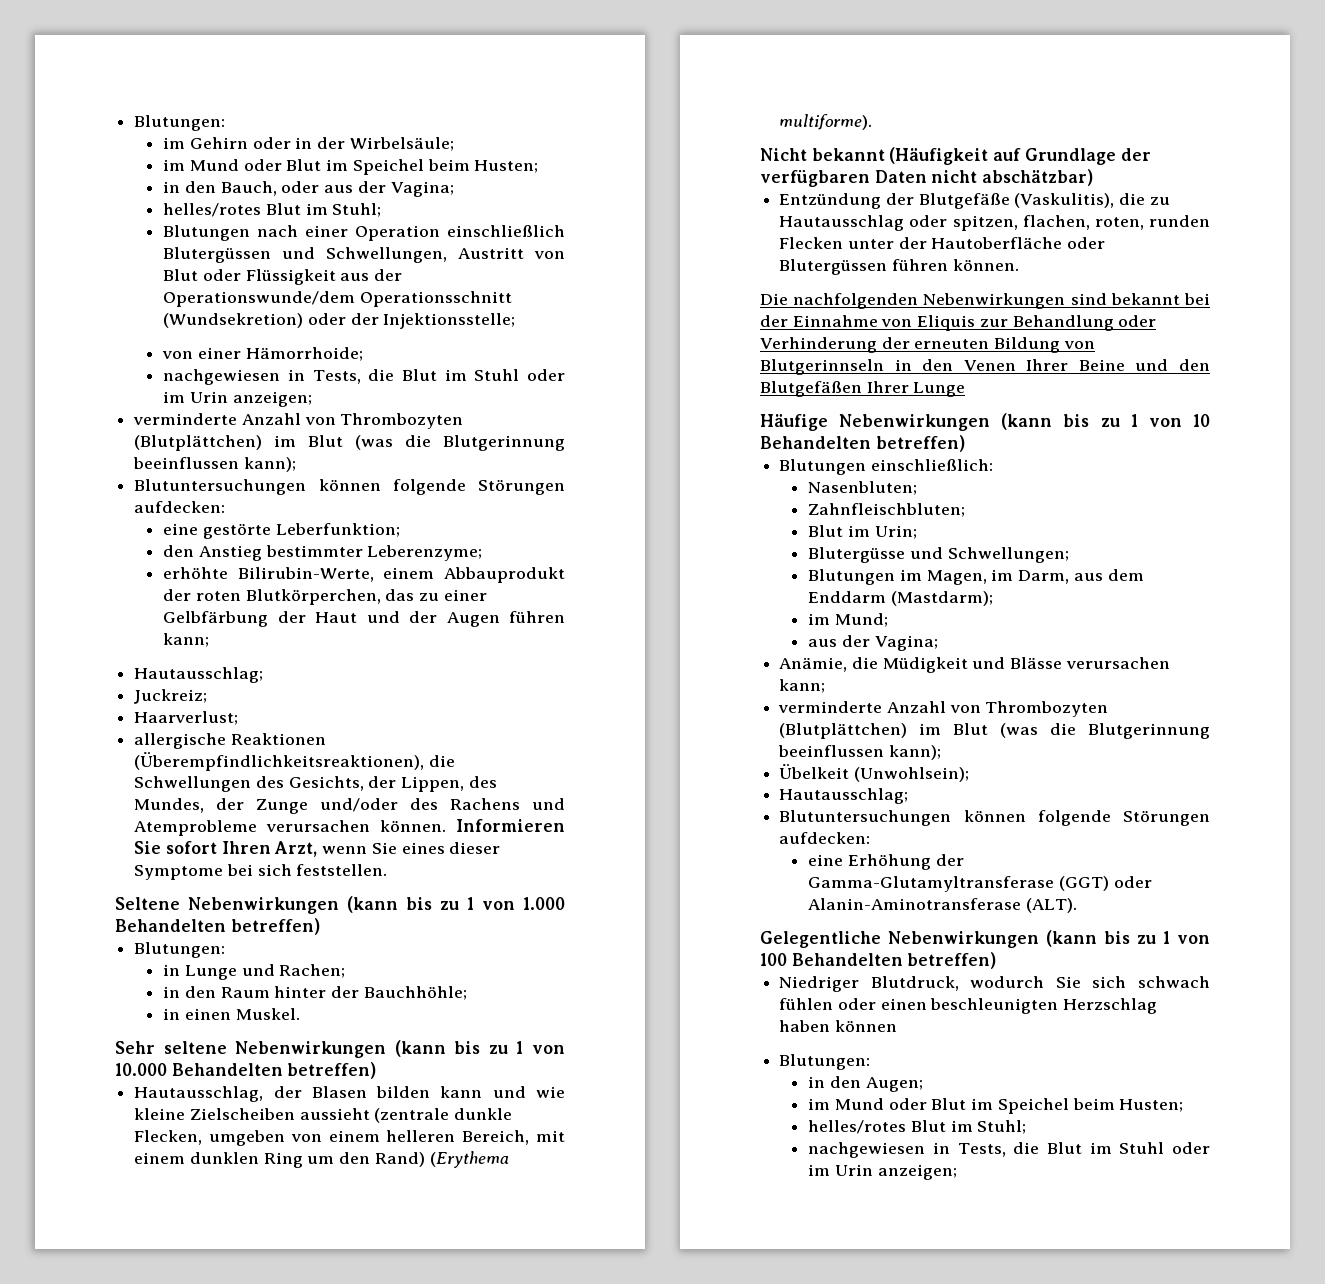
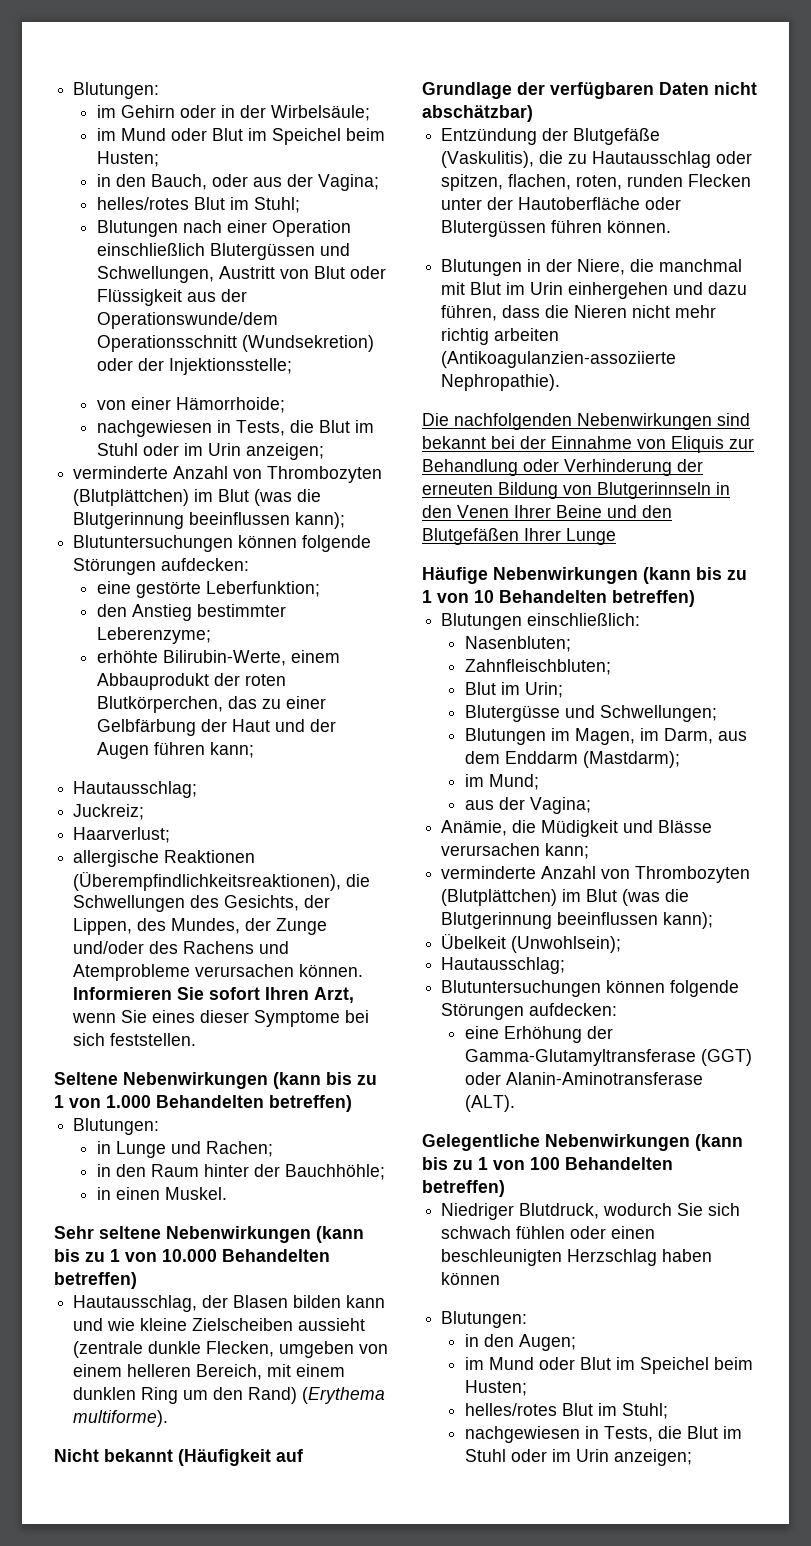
(1019, 265) none -> [441,259,743,276] [441,282,748,299] [441,305,717,321] [441,328,560,345] [441,351,677,368] [441,374,561,391] // Blutungen in der Niere, die manchmal mit Blut im Urin einhergehen und dazu führen, dass die Nieren nicht mehr richtig arbeiten (Antikoagulanzien-assoziierte Nephropathie).

